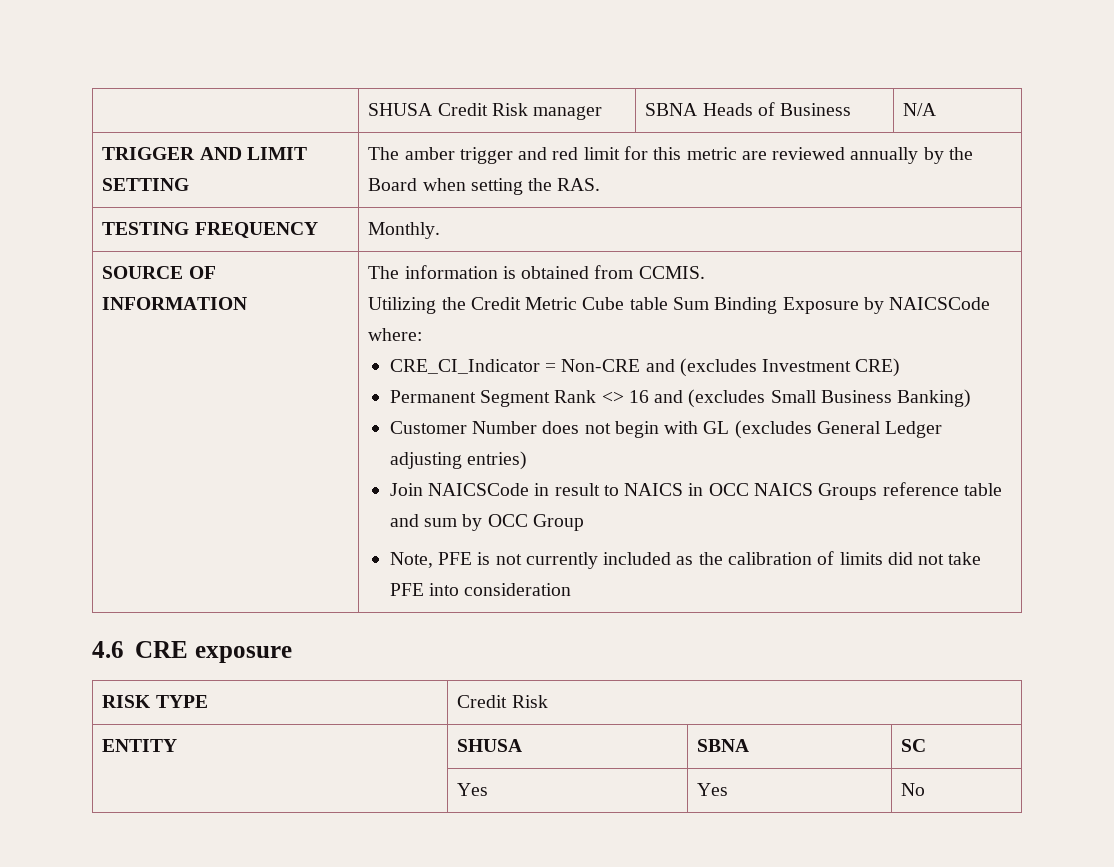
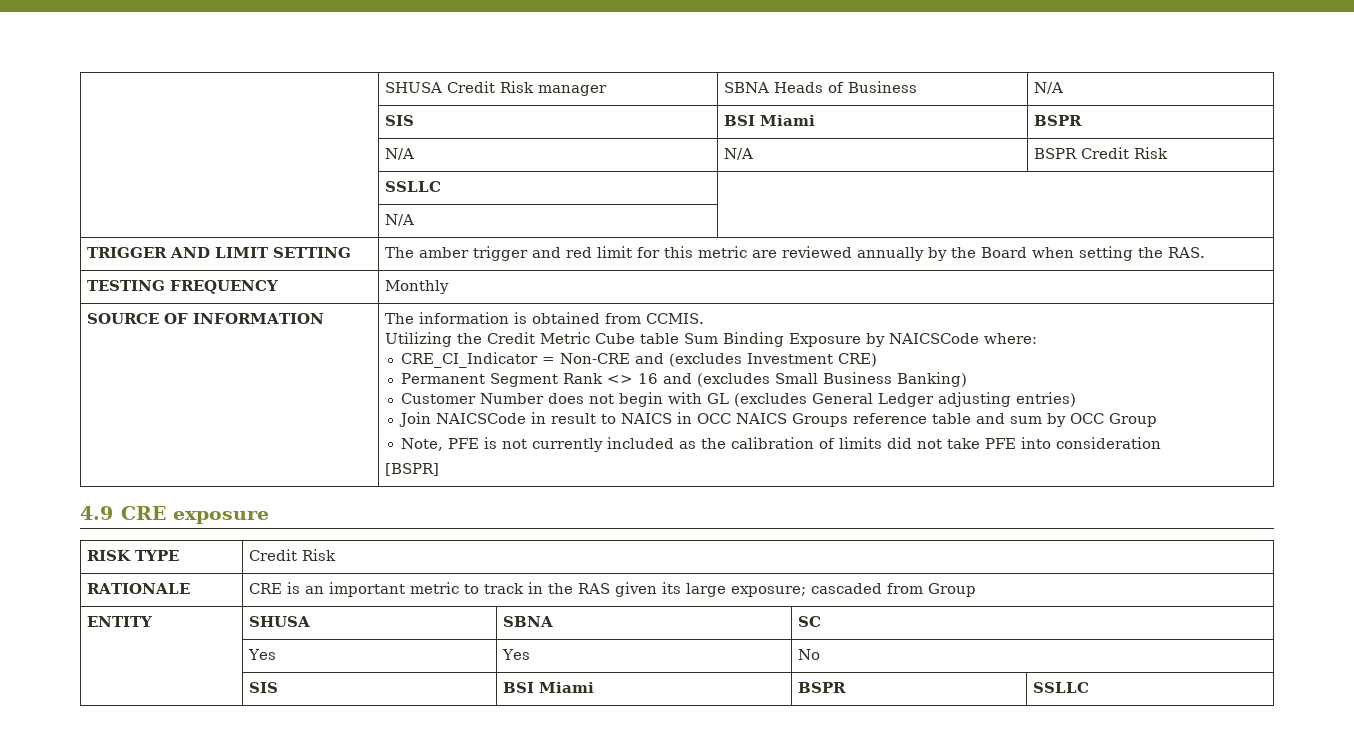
(937, 109) none -> [384,115,414,126] [723,115,815,126] [1033,115,1082,126] [384,148,414,160] [723,148,753,160] [1033,147,1168,159] [384,181,441,192] [384,214,414,226] // | SIS | BSI Miami | BSPR // | N/A | N/A | BSPR Credit Risk // | SSLLC | // | N/A |
[368,222,441,239] Monthly. -> [384,280,449,294] Monthly
[92,641,124,658] // 4.6 -> [384,463,439,476] [80,506,113,520] // [BSPR] // 4.9
(548, 701) none -> [86,583,190,594] [248,582,976,597] // RATIONALE | CRE is an important metric to track in the RAS given its large exposure; cascaded from Group
(926, 789) none -> [248,682,278,693] [502,682,594,693] [797,682,846,693] [1032,682,1089,693] // | SIS | BSI Miami | BSPR | SSLLC

